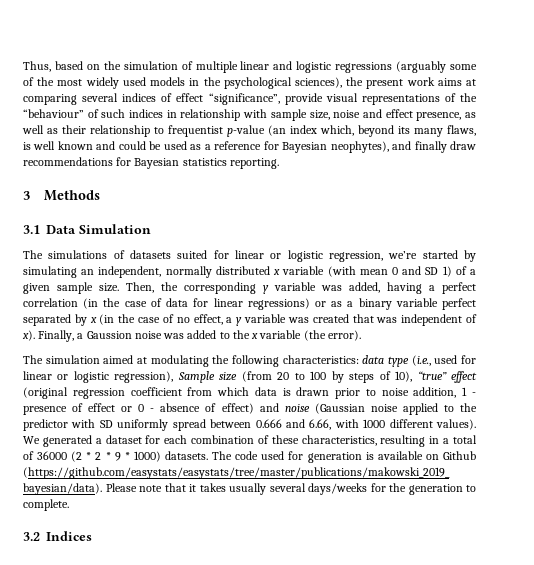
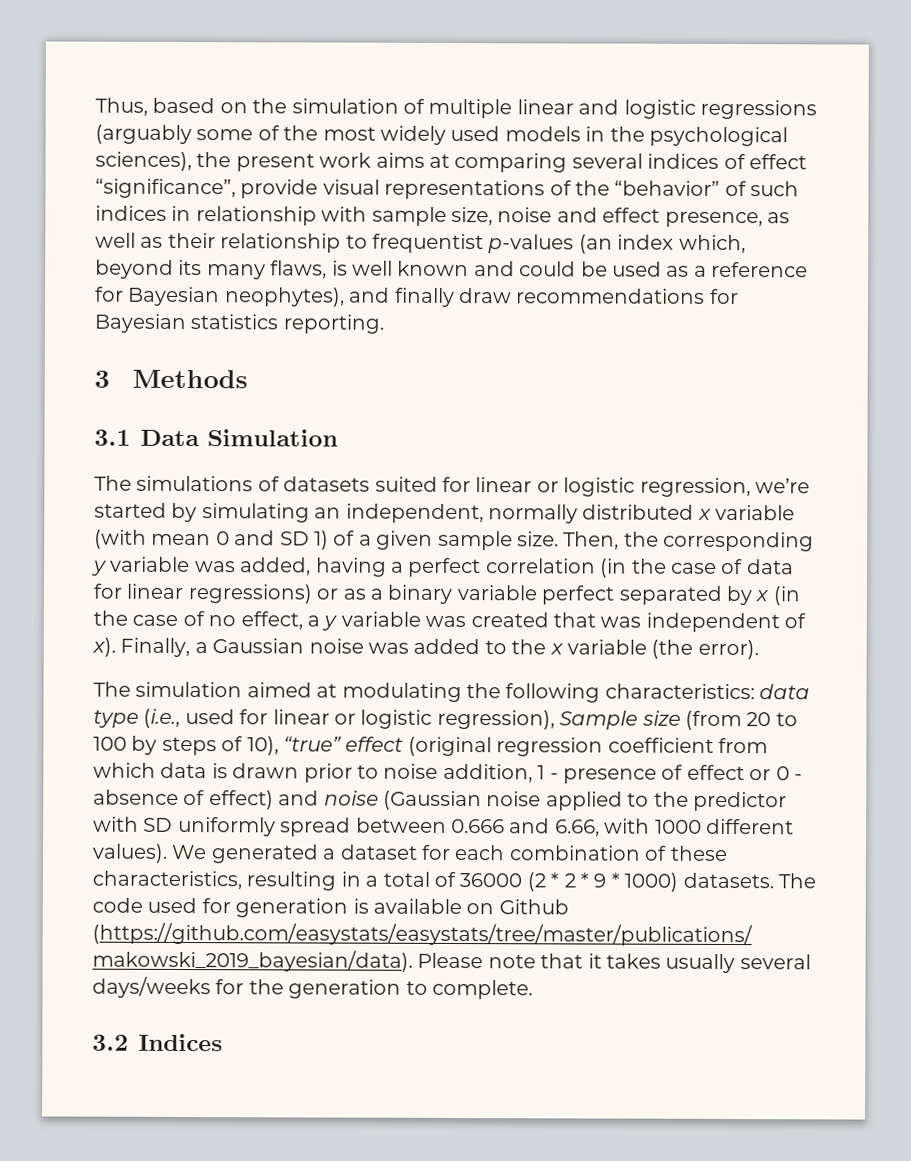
[23,109,84,118] “behaviour” -> [614,180,721,196] “behavior”
[227,125,265,137] p-value -> [488,234,575,254] p-values
[86,331,132,339] Gaussion -> [212,638,305,654] Gaussian

